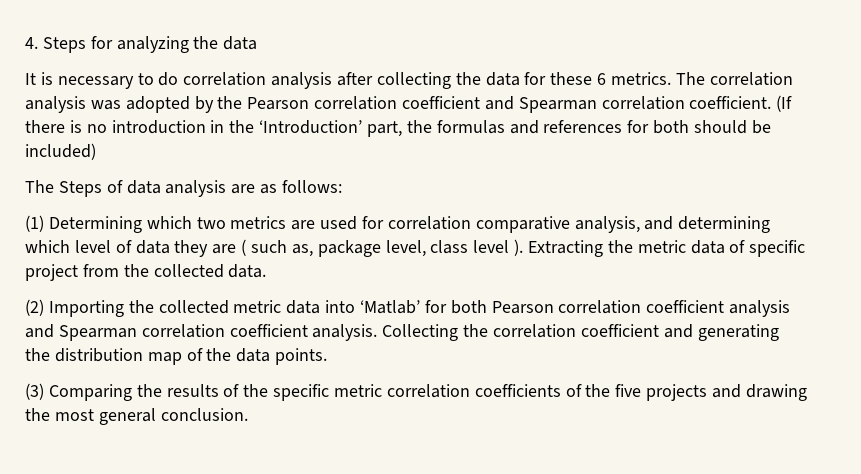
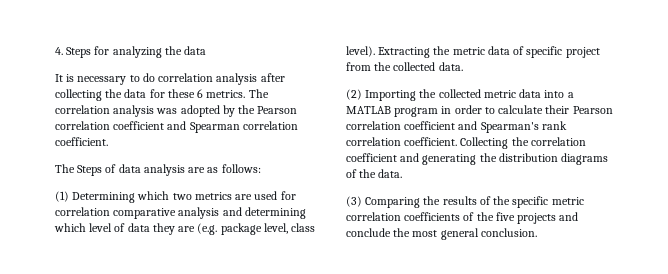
[776,95,793,112] [25,120,771,137] [25,143,96,160] (If there is no introduction in the ‘Introduction’ part, the formulas and references for both should be included) -> (108, 141) none
[574,216,640,233] analysis, -> [178,207,220,219] analysis
[241,239,313,257] ( such as, -> [197,223,218,235] (e.g.
[473,239,524,256] level ). -> [346,46,375,57] level).
[360,300,791,317] [25,324,378,341] ‘Matlab’ for both Pearson correlation coefficient analysis and Spearman correlation coefficient analysis. -> [567,92,574,98] [346,105,613,117] [346,121,567,133] [346,137,458,146] a MATLAB program in order to calculate their Pearson correlation coefficient and Spearman's rank correlation coefficient.
[147,348,328,365] map of the data points. -> [561,153,609,165] [346,169,403,178] diagrams of the data.
[745,384,807,401] drawing -> [346,228,391,237] conclude

